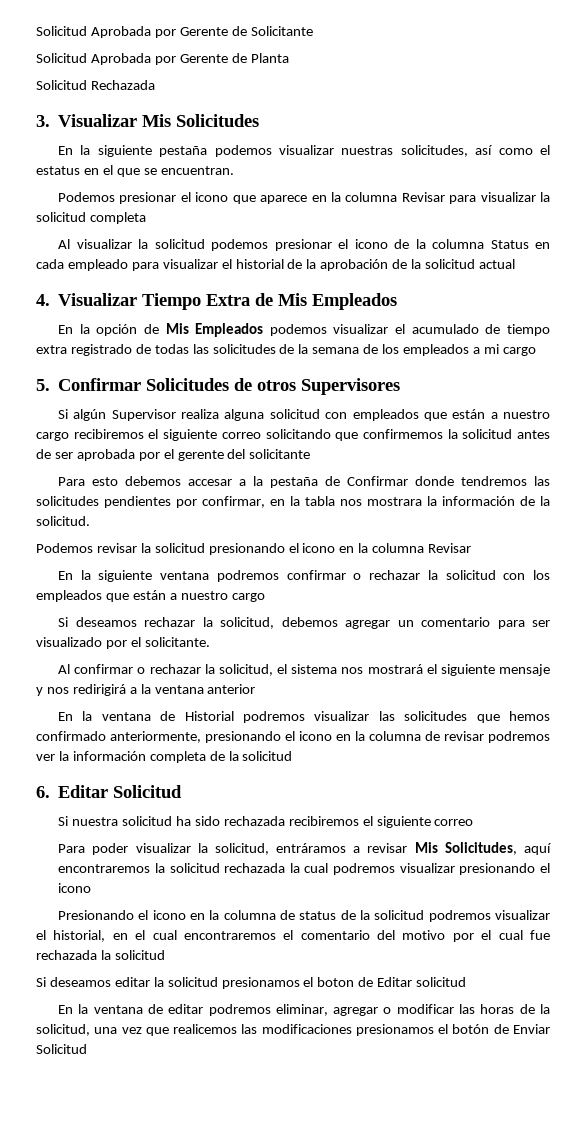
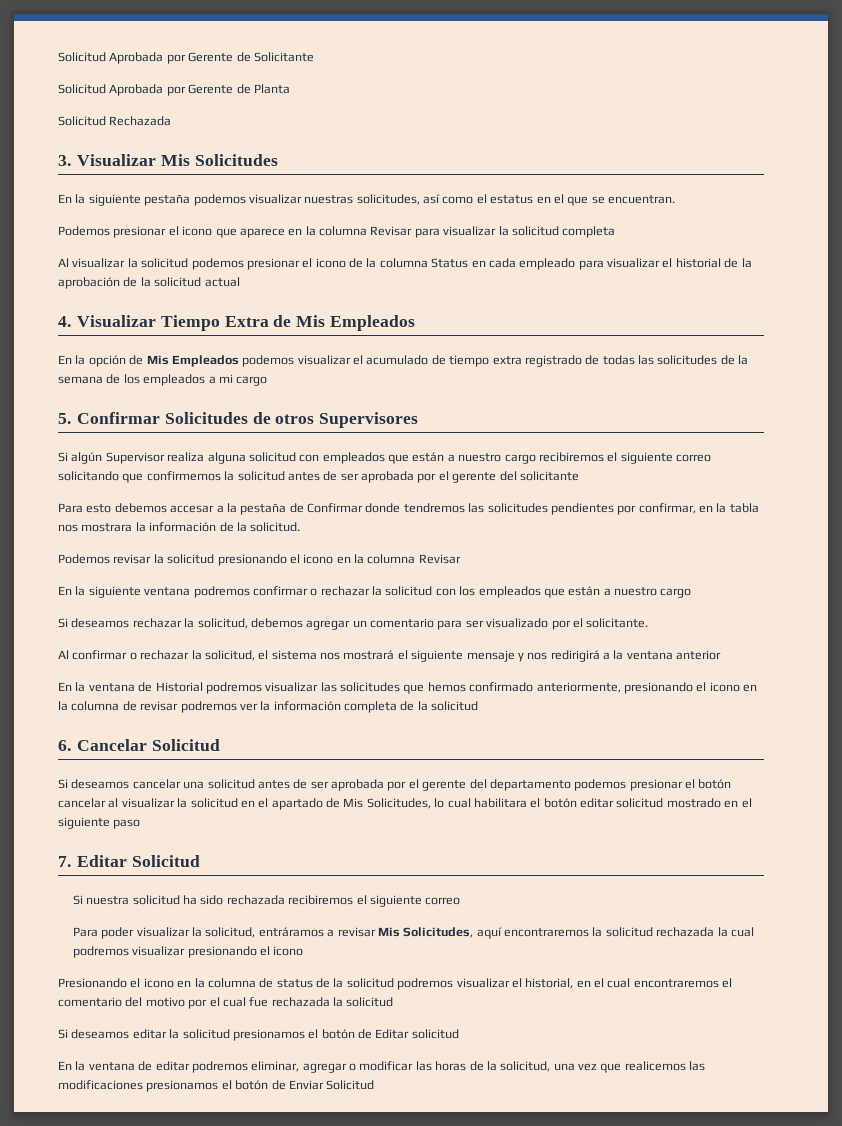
(50, 792) none -> [77,739,220,751] [58,779,732,791] [58,798,752,810] [58,817,141,829] [58,856,71,867] Cancelar Solicitud // Si deseamos cancelar una solicitud antes de ser aprobada por el gerente del departamento podemos presionar el botón cancelar al visualizar la solicitud en el apartado de Mis Solicitudes, lo cual habilitara el botón editar solicitud mostrado en el siguiente paso // 7.
[317,977,355,987] boton -> [321,1029,355,1039] botón

